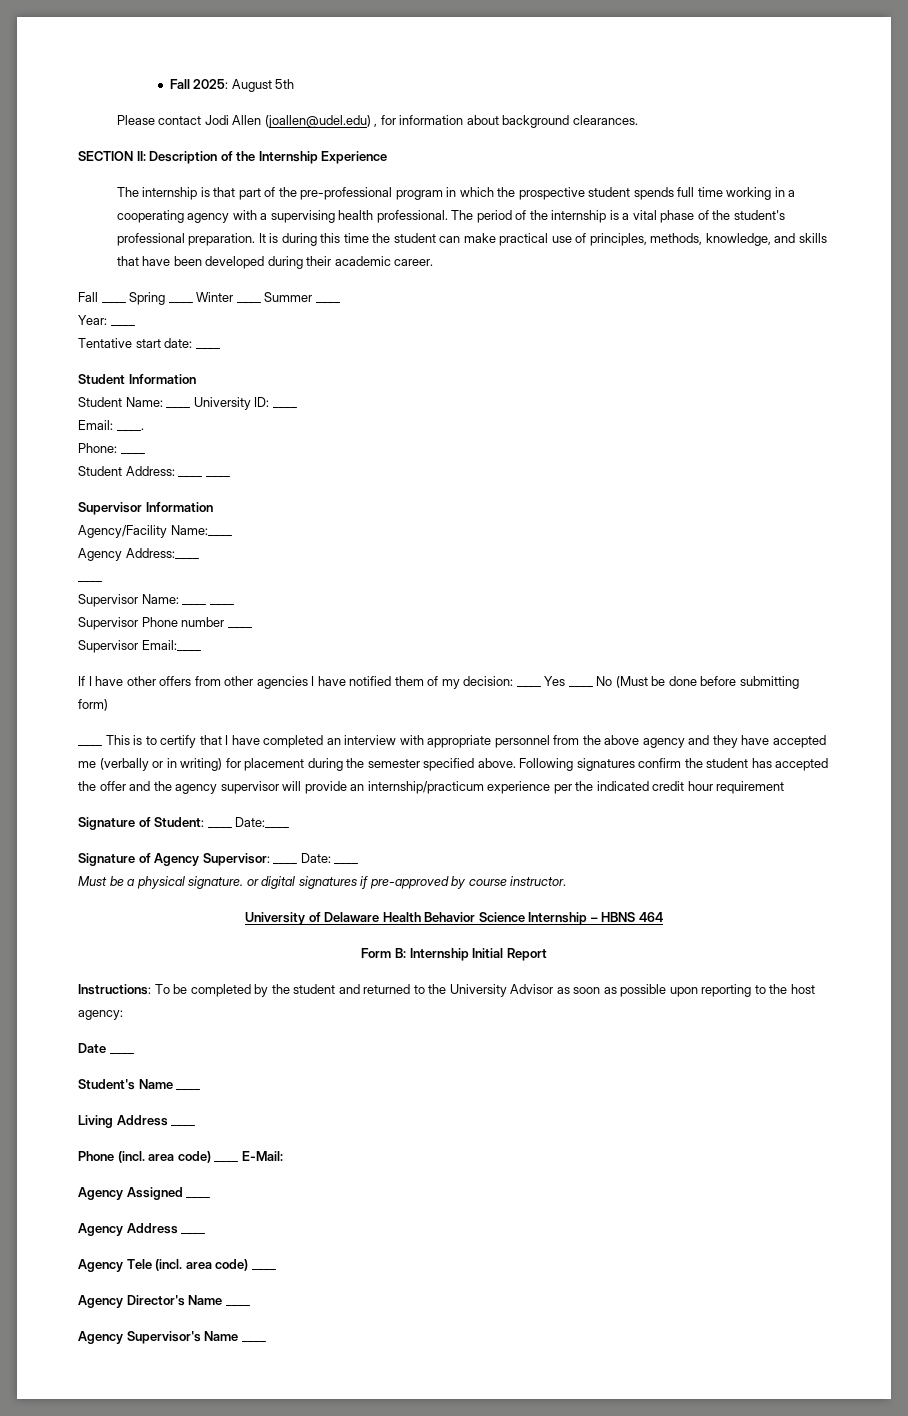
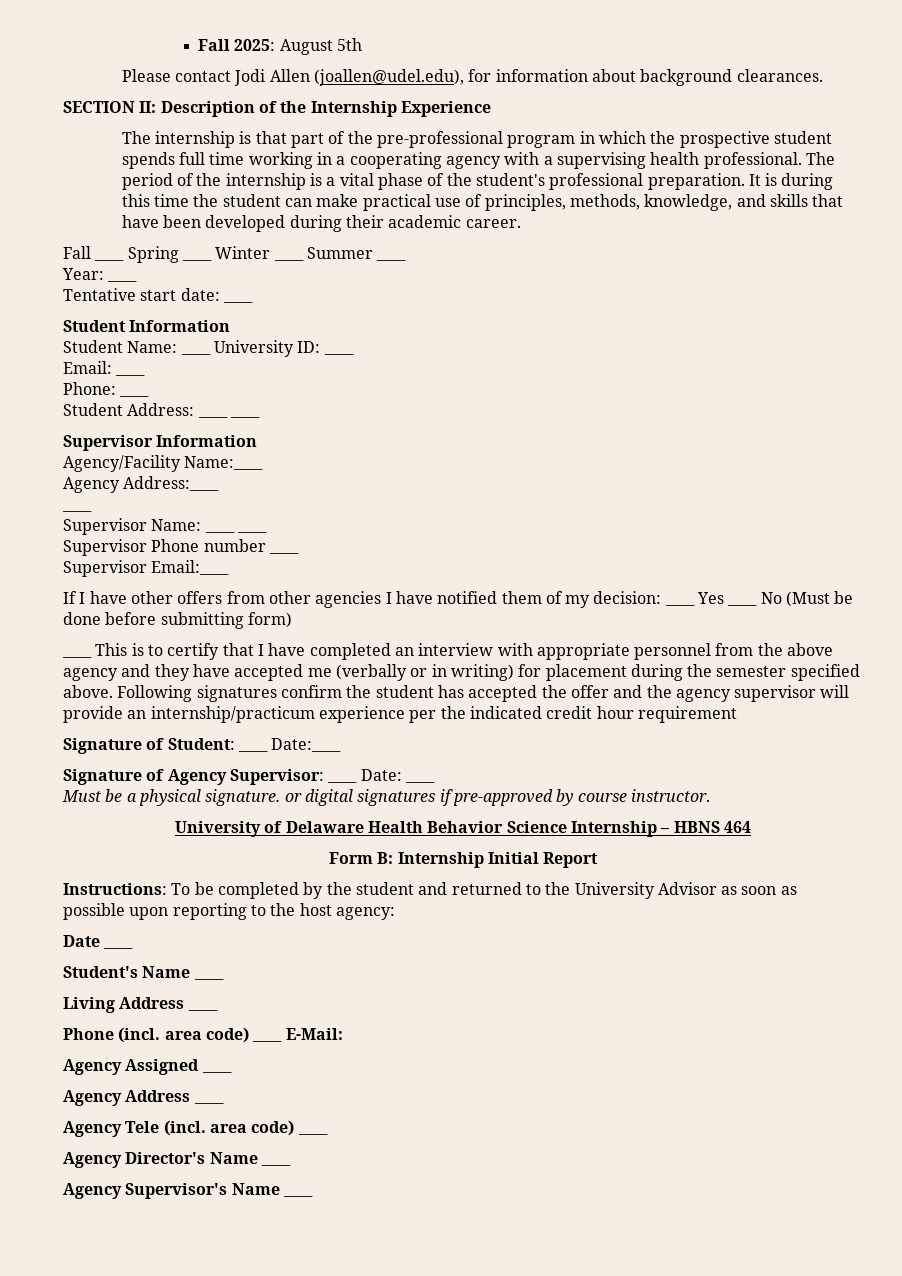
[264,115,378,128] (joallen@udel.edu) , -> [313,69,464,86] (joallen@udel.edu),
[116,428,144,432] ____. -> [115,374,146,376] ____

